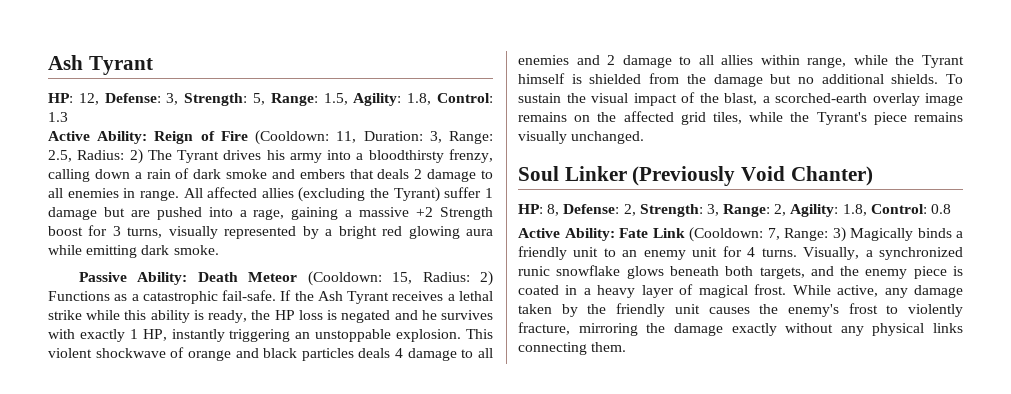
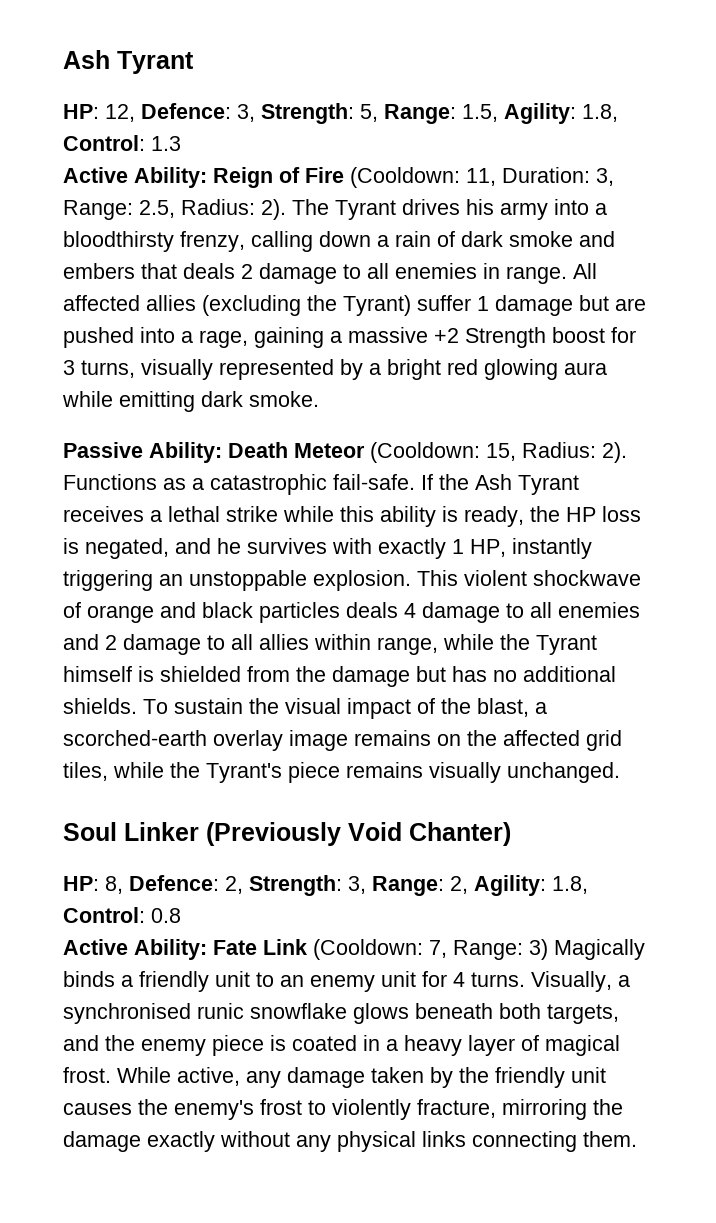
[104,93,161,103] Defense: -> [141,103,231,119] Defence:
[129,149,143,164] 2) -> [261,199,286,220] 2).
[480,271,493,286] 2) -> [602,442,627,463] 2).
[341,310,391,323] negated -> [85,538,169,559] negated,
(792, 79) none -> [452,666,487,682] has
[563,204,620,214] Defense: -> [129,875,219,891] Defence:
[878,247,963,260] synchronized -> [63,1003,191,1024] synchronised

